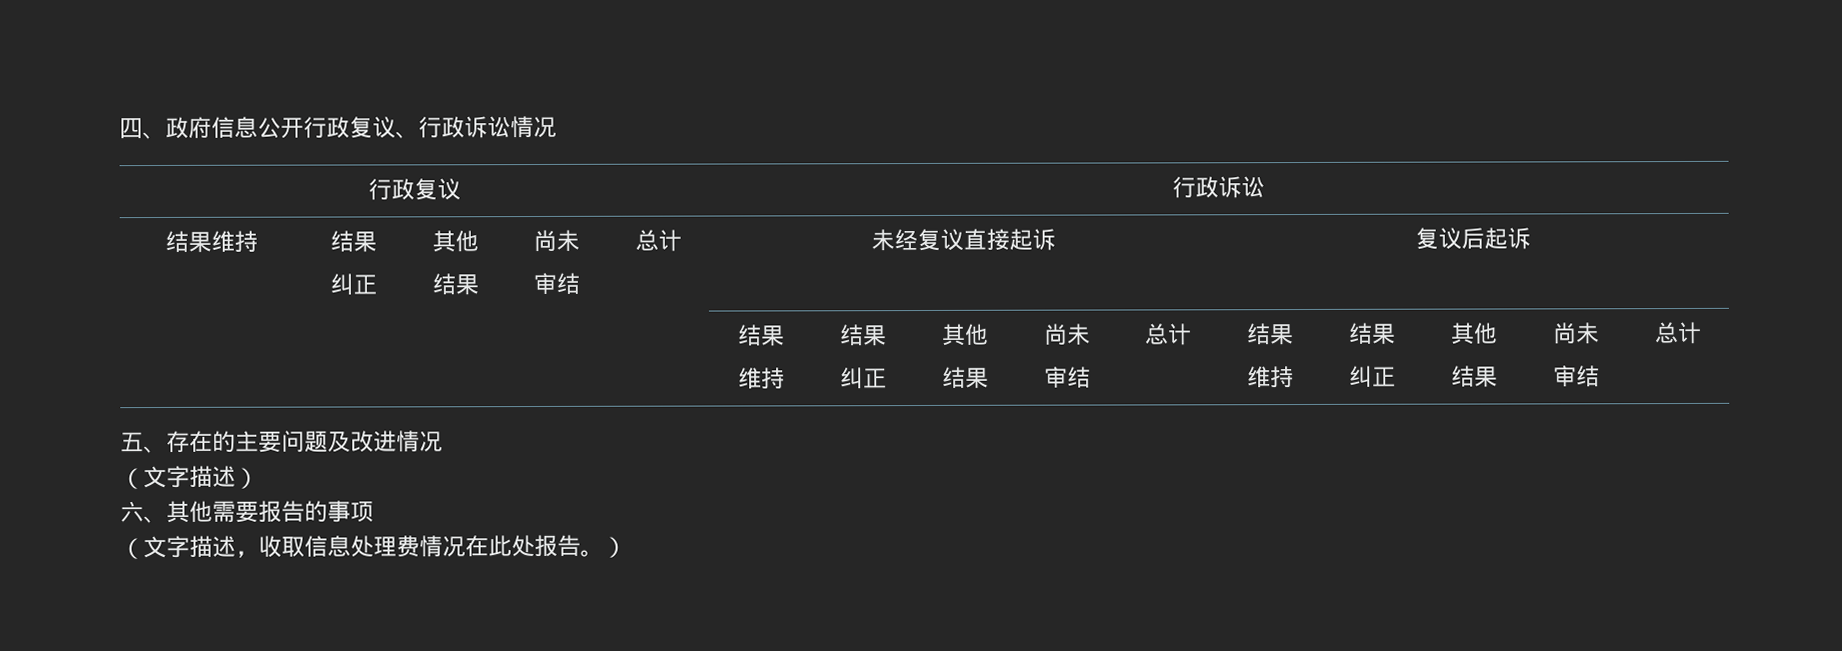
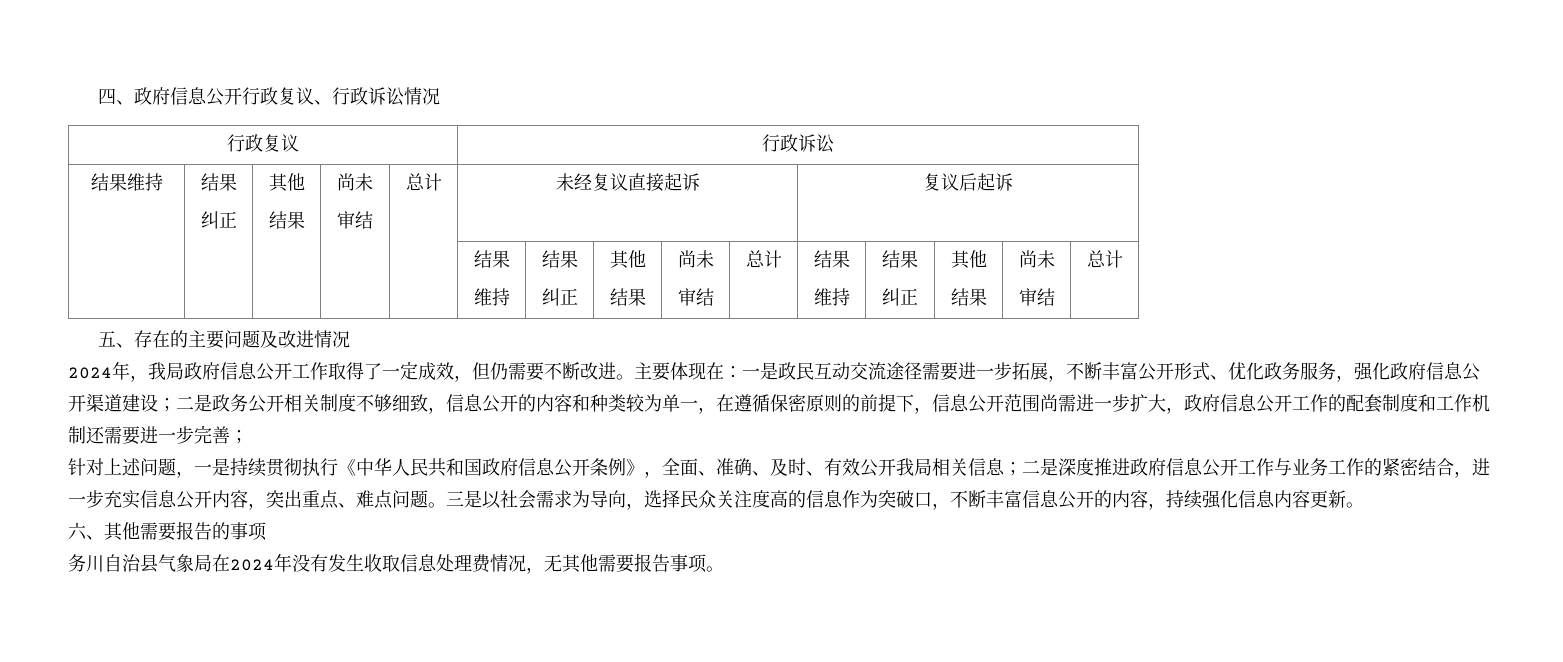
[120,465,259,490] （文字描述） -> [68,361,1480,382] [68,394,1490,414] [68,425,248,445] [68,458,1490,478] [68,489,1364,510] 2024年，我局政府信息公开工作取得了一定成效，但仍需要不断改进。主要体现在：一是政民互动交流途径需要进一步拓展，不断丰富公开形式、优化政务服务，强化政府信息公开渠道建设；二是政务公开相关制度不够细致，信息公开的内容和种类较为单一，在遵循保密原则的前提下，信息公开范围尚需进一步扩大，政府信息公开工作的配套制度和工作机制还需要进一步完善； // 针对上述问题，一是持续贯彻执行《中华人民共和国政府信息公开条例》，全面、准确、及时、有效公开我局相关信息；二是深度推进政府信息公开工作与业务工作的紧密结合，进一步充实信息公开内容，突出重点、难点问题。三是以社会需求为导向，选择民众关注度高的信息作为突破口，不断丰富信息公开的内容，持续强化信息内容更新。
[120,535,259,560] （文字描述， -> [68,553,364,573] 务川自治县气象局在2024年没有发生
[465,534,627,558] 在此处报告。） -> [526,553,724,574] ，无其他需要报告事项。

